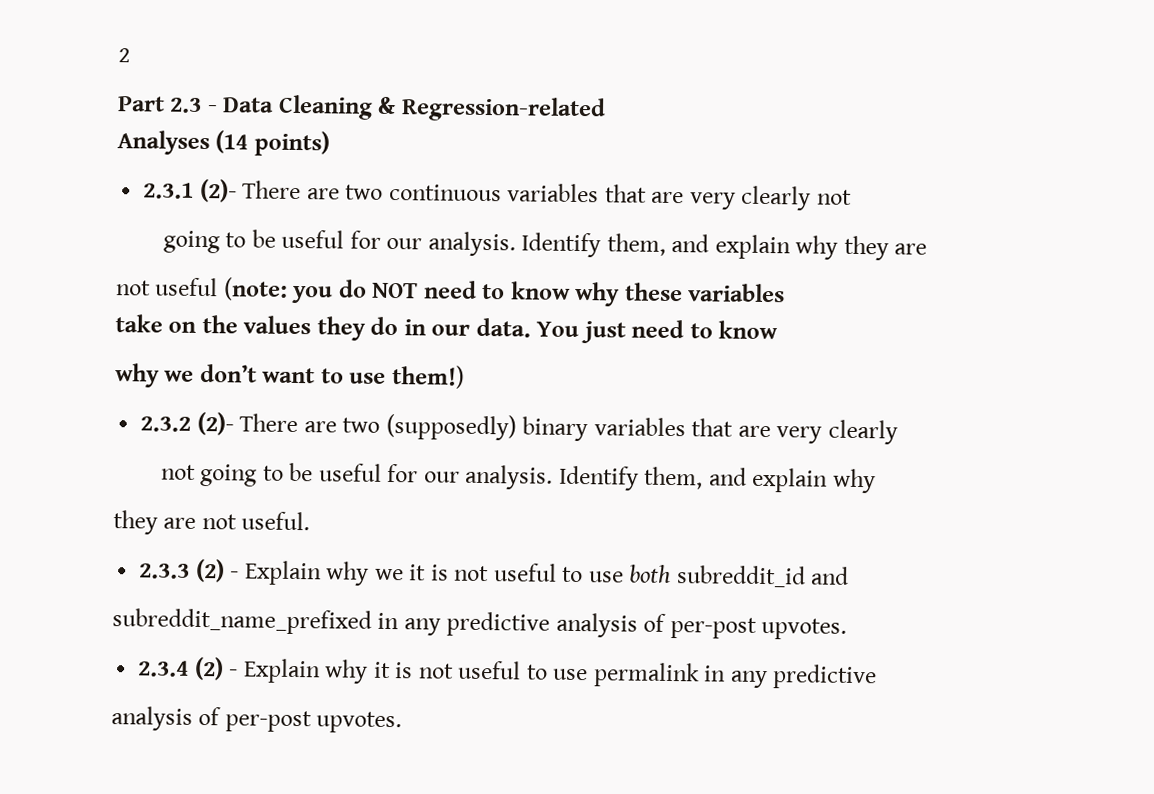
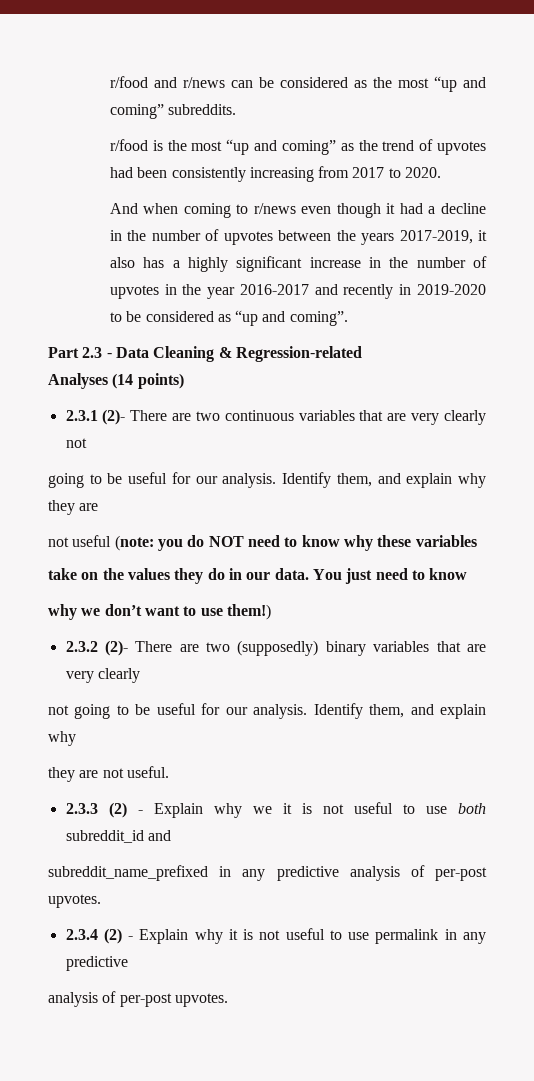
[118,48,131,63] 2 -> [109,76,486,92] [109,104,237,119] [109,139,487,155] [109,166,442,182] [109,203,486,218] [109,229,488,245] [109,256,487,272] [109,284,486,299] [109,310,348,326] r/food and r/news can be considered as the most “up and coming” subreddits. // r/food is the most “up and coming” as the trend of upvotes had been consistently increasing from 2017 to 2020. // And when coming to r/news even though it had a decline in the number of upvotes between the years 2017-2019, it also has a highly significant increase in the number of upvotes in the year 2016-2017 and recently in 2019-2020 to be considered as “up and coming”.

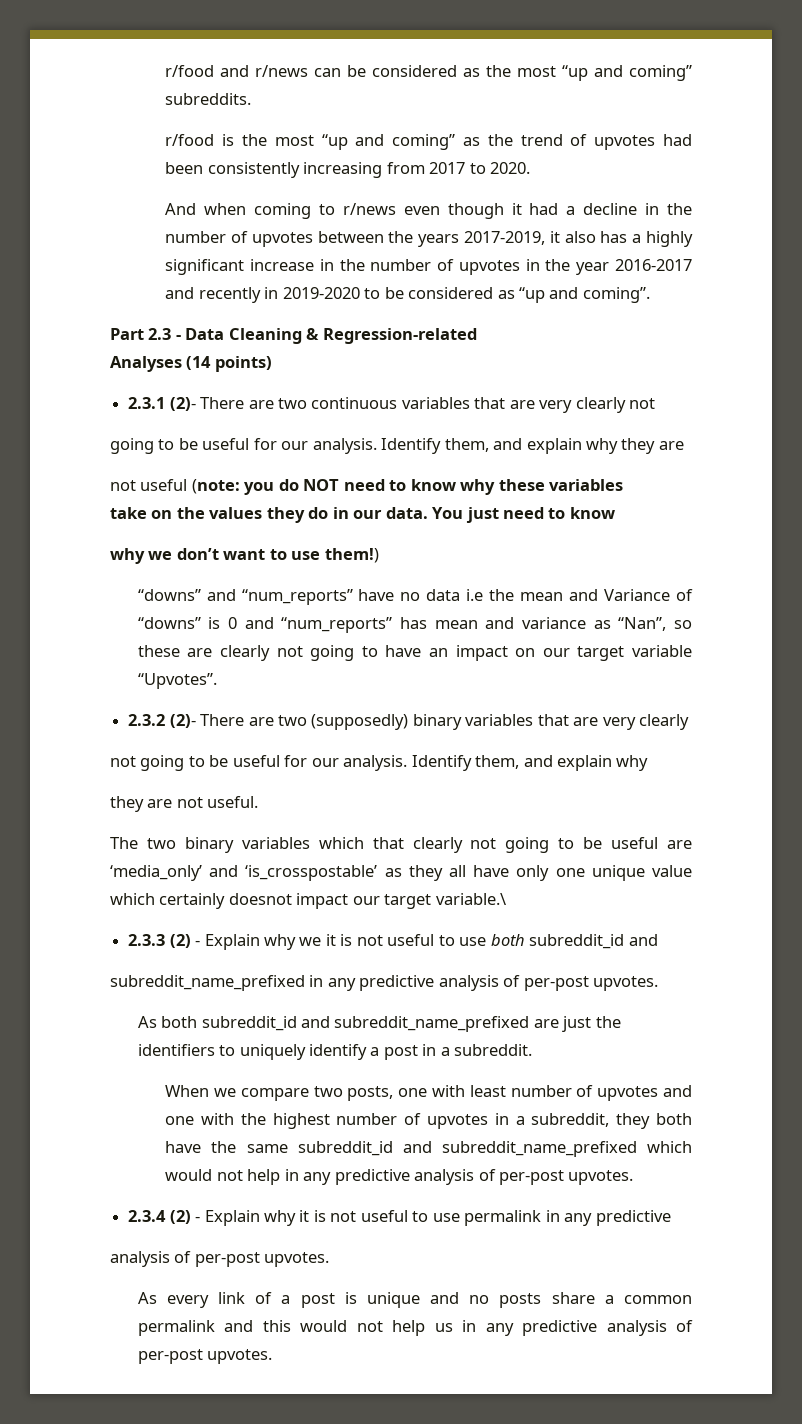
(271, 612) none -> [137,589,693,605] [137,617,692,633] [137,645,692,661] [137,673,217,689] // “downs” and “num_reports” have no data i.e the mean and Variance of “downs” is 0 and “num_reports” has mean and variance as “Nan”, so these are clearly not going to have an impact on our target variable “Upvotes”.
(169, 772) none -> [110,837,693,853] [110,865,692,881] [110,893,506,909] // The two binary variables which that clearly not going to be useful are ‘media_only’ and ‘is_crosspostable’ as they all have only one unique value which certainly doesnot impact our target variable.\
(101, 901) none -> [137,1016,621,1032] [137,1044,533,1060] [165,1085,692,1101] [165,1113,692,1129] [165,1141,692,1157] [165,1169,634,1185] // As both subreddit_id and subreddit_name_prefixed are just the identifiers to uniquely identify a post in a subreddit. // When we compare two posts, one with least number of upvotes and one with the highest number of upvotes in a subreddit, they both have the same subreddit_id and subreddit_name_prefixed which would not help in any predictive analysis of per-post upvotes.
(228, 1000) none -> [137,1292,692,1308] [137,1320,693,1336] [137,1349,273,1364] // As every link of a post is unique and no posts share a common permalink and this would not help us in any predictive analysis of per-post upvotes.

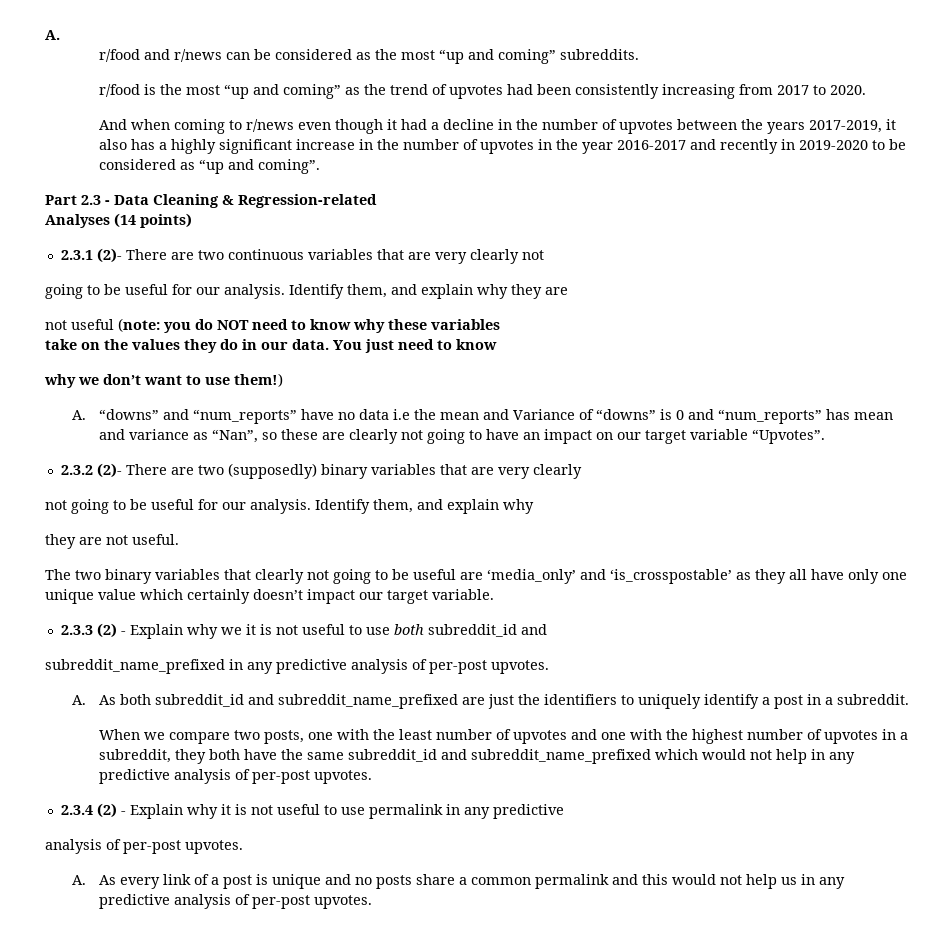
(165, 71) none -> [45,30,60,40] A. //
(379, 555) none -> [71,410,86,420] A.
[318,837,364,849] which -> (220, 574) none
[228,893,292,905] doesnot -> [253,589,303,600] doesn’t
[435,893,506,905] variable.\ -> [432,589,494,600] variable.
(659, 983) none -> [71,695,86,705] A.
(466, 1091) none -> [372,729,395,740] the
(330, 1259) none -> [71,875,86,885] A.

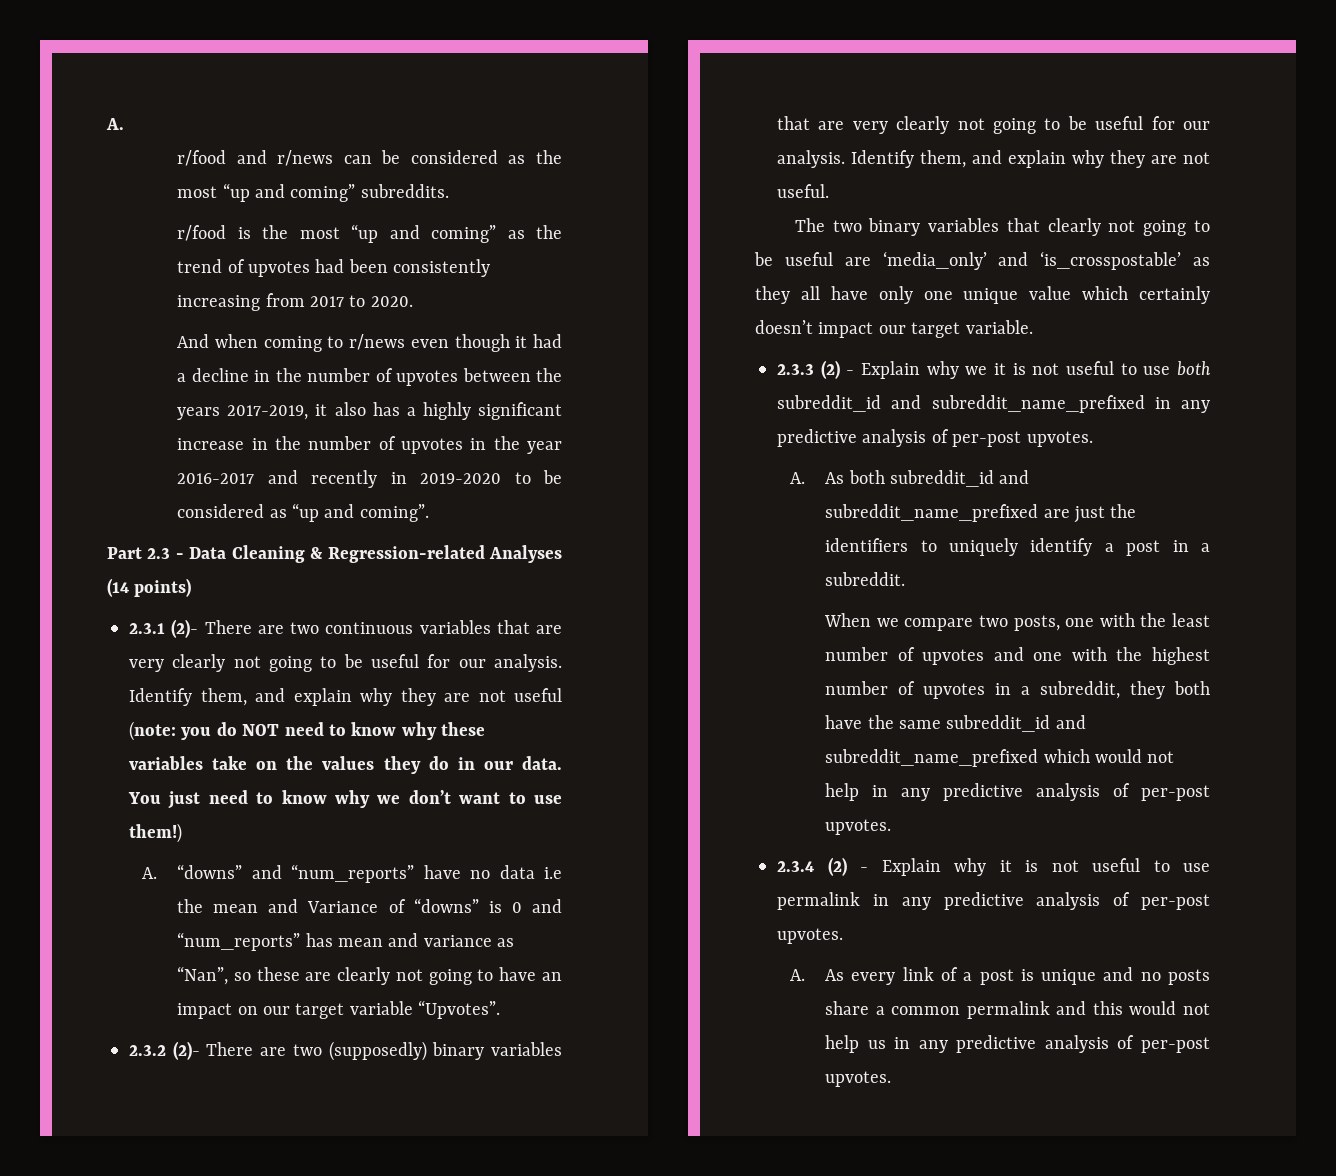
(377, 201) // -> (485, 554) none
(544, 255) // -> (261, 662) none
(568, 291) // -> (470, 697) none
(500, 324) // -> (203, 763) none
(497, 344) // -> (327, 797) none
(582, 471) // -> (950, 125) none
(534, 506) // -> (1104, 159) none
(547, 629) // -> (922, 402) none
(564, 811) // -> (1024, 901) none

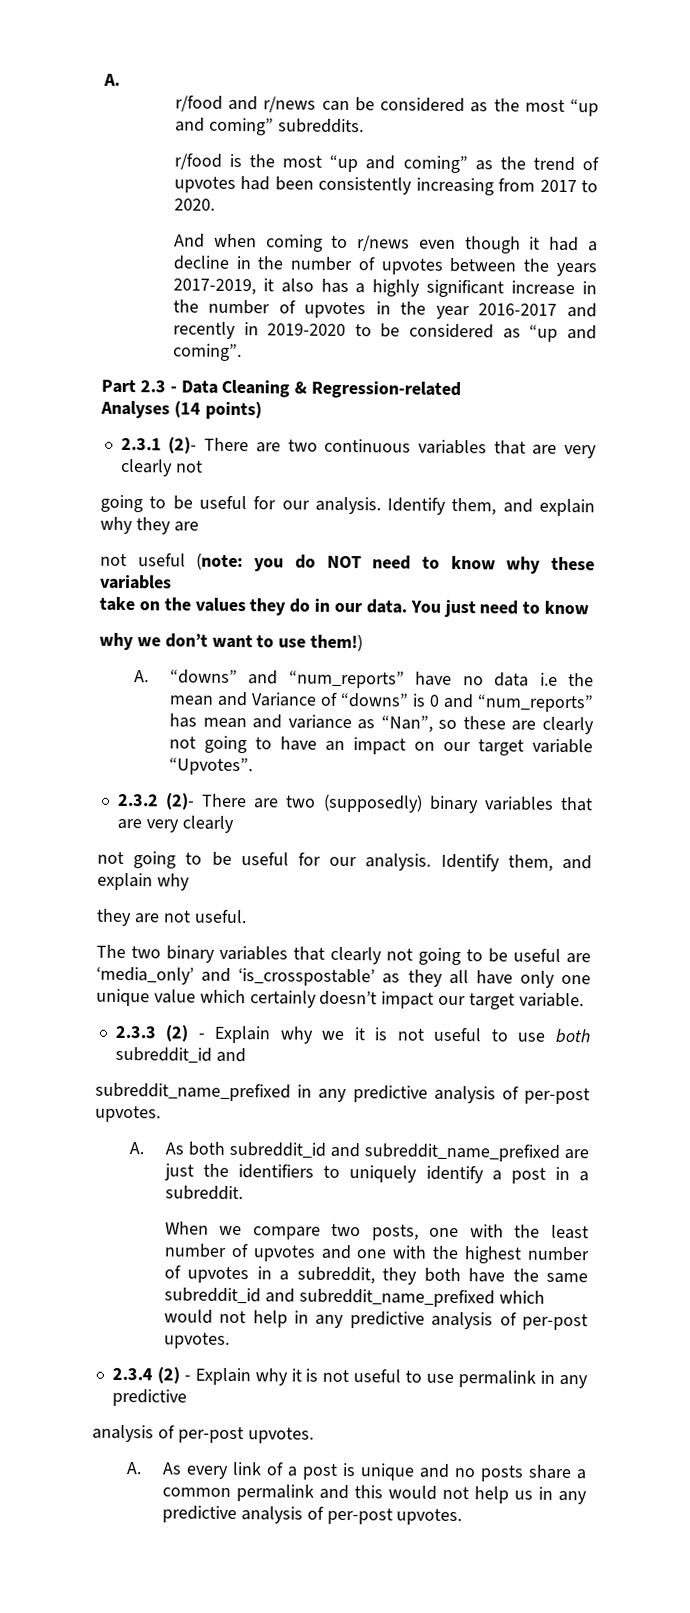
(485, 554) none -> (462, 390) //
(261, 662) none -> (203, 466) //
(470, 697) none -> (199, 526) //
(203, 763) none -> (172, 582) //
(327, 797) none -> (590, 607) //
(950, 125) none -> (234, 824) //
(1104, 159) none -> (190, 882) //
(922, 402) none -> (246, 1055) //
(1024, 901) none -> (187, 1397) //

